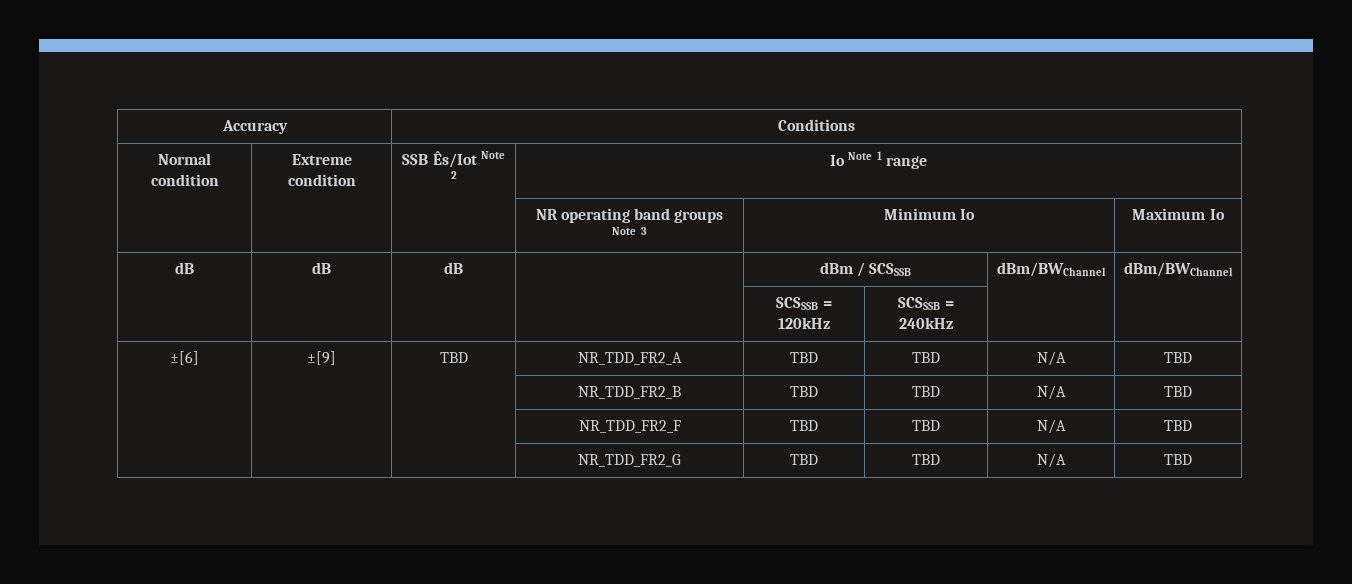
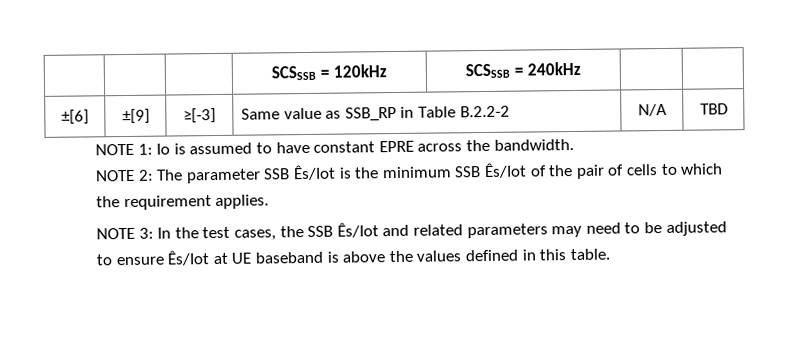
[221,120,288,134] [778,119,855,131] [158,153,211,165] [150,174,219,186] [291,154,352,165] [287,174,356,186] [402,151,505,168] [450,171,457,179] [830,151,927,169] [535,208,724,223] [612,227,647,235] [883,208,976,220] [1132,208,1225,220] [175,262,194,274] [312,262,331,274] [444,262,463,274] [819,262,912,277] [997,262,1106,277] [1124,262,1233,277] Accuracy | Conditions // Normal condition | Extreme condition | SSB Ês/Iot Note 2 | Io Note 1 range // | | | NR operating band groups Note 3 | Minimum Io | Maximum Io // dB | dB | dB | | dBm / SCSSSB | dBm/BWChannel | dBm/BWChannel // | -> (271, 73) none
[439,352,468,363] [577,352,682,365] [790,352,818,363] [912,352,940,363] [1036,351,1066,366] [1164,352,1192,363] [578,386,681,399] [790,386,818,397] [912,386,940,397] [1036,385,1066,400] [1164,386,1192,397] [578,420,681,433] [790,420,818,431] [912,420,940,431] [1036,419,1066,434] [1164,420,1192,431] [578,454,681,467] [790,454,818,465] [912,454,940,465] [1036,453,1066,468] [1164,454,1192,465] TBD | NR_TDD_FR2_A | TBD | TBD | N/A | TBD // | | | NR_TDD_FR2_B | TBD | TBD | N/A | TBD // | | | NR_TDD_FR2_F | TBD | TBD | N/A | TBD // | | | NR_TDD_FR2_G | TBD | TBD | N/A | TBD -> [183,108,216,124] [241,105,510,122] [637,103,667,117] [699,103,728,115] [95,139,574,156] [95,162,724,184] [96,194,270,211] [96,221,727,241] [96,248,610,266] ≥[-3] | Same value as SSB_RP in Table B.2.2-2 | N/A | TBD // NOTE 1: Io is assumed to have constant EPRE across the bandwidth. // NOTE 2: The parameter SSB Ês/Iot is the minimum SSB Ês/Iot of the pair of cells to which the requirement applies. // NOTE 3: In the test cases, the SSB Ês/Iot and related parameters may need to be adjusted to ensure Ês/Iot at UE baseband is above the values defined in this table.

